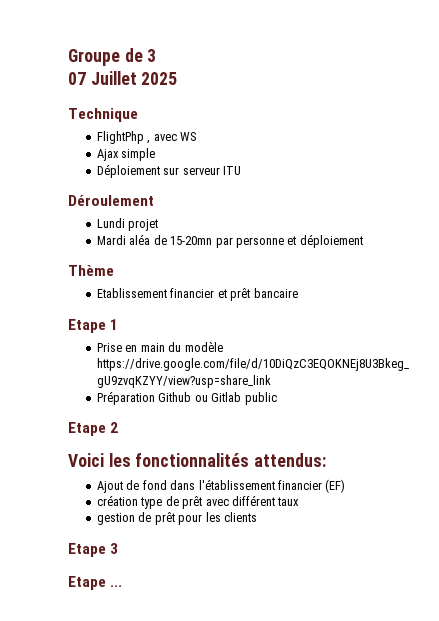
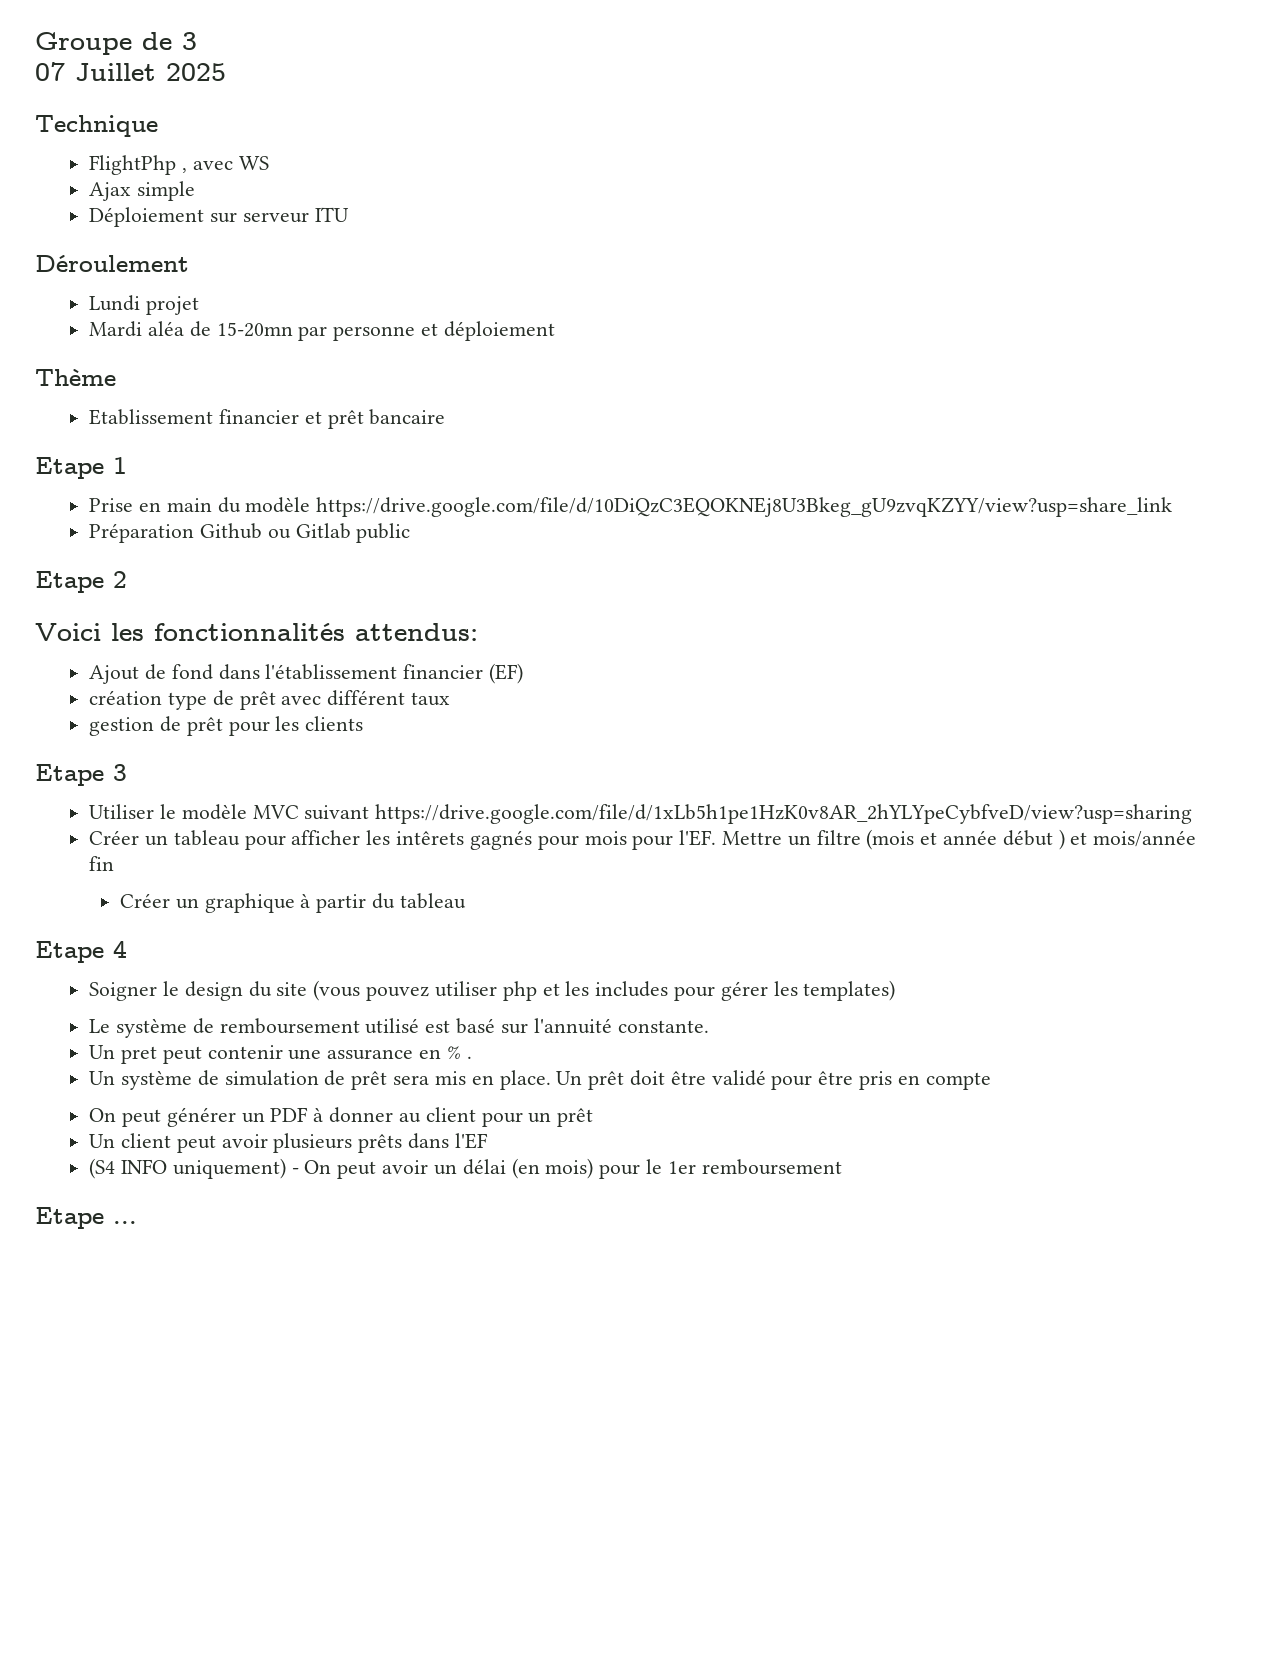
(119, 548) none -> [89,804,1193,824] [89,829,1197,850] [89,856,115,871] [119,893,466,913] [35,940,127,963] [89,980,896,1001] [89,1018,709,1038] [89,1045,472,1064] [89,1070,991,1090] [89,1107,594,1127] [89,1133,488,1153] [89,1158,842,1179] // Utiliser le modèle MVC suivant https://drive.google.com/file/d/1xLb5h1pe1HzK0v8AR_2hYLYpeCybfveD/view?usp=sharing // Créer un tableau pour afficher les intêrets gagnés pour mois pour l'EF. Mettre un filtre (mois et année début ) et mois/année fin // Créer un graphique à partir du tableau // Etape 4 // Soigner le design du site (vous pouvez utiliser php et les includes pour gérer les templates) // Le système de remboursement utilisé est basé sur l'annuité constante. // Un pret peut contenir une assurance en % . // Un système de simulation de prêt sera mis en place. Un prêt doit être validé pour être pris en compte // On peut générer un PDF à donner au client pour un prêt // Un client peut avoir plusieurs prêts dans l'EF // (S4 INFO uniquement) - On peut avoir un délai (en mois) pour le 1er remboursement

